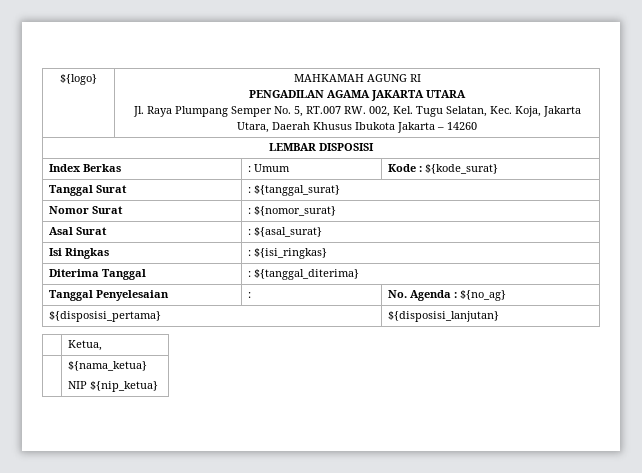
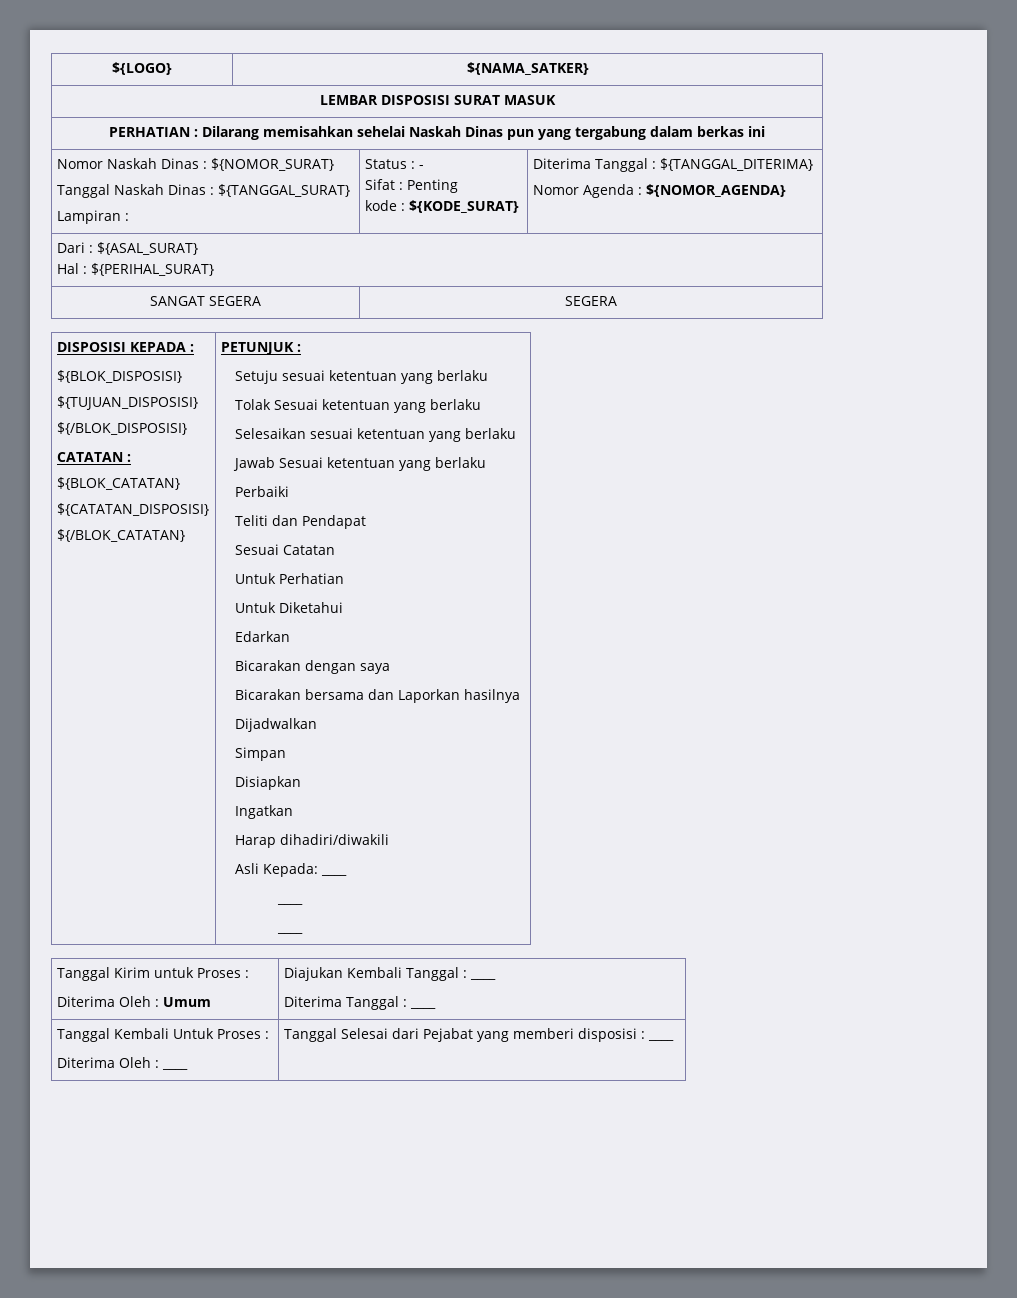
[60,74,97,85] [293,74,421,82] [249,90,466,101] [132,106,581,117] [237,122,477,133] [269,143,374,151] [49,164,122,172] [248,164,291,172] [388,164,499,174] [49,185,128,196] [248,185,341,196] [49,206,124,214] [248,206,337,216] [49,227,108,235] [248,227,323,237] [49,248,110,259] [248,248,328,259] [49,269,147,280] [248,269,360,280] [49,290,170,301] [248,292,252,298] [388,290,507,301] [49,311,162,322] [388,311,500,322] [68,340,103,351] [68,361,148,371] [68,381,159,392] ${logo} | MAHKAMAH AGUNG RI // PENGADILAN AGAMA JAKARTA UTARA // Jl. Raya Plumpang Semper No. 5, RT.007 RW. 002, Kel. Tugu Selatan, Kec. Koja, Jakarta Utara, Daerah Khusus Ibukota Jakarta – 14260 // LEMBAR DISPOSISI // Index Berkas | : Umum | Kode : ${kode_surat} // Tanggal Surat | : ${tanggal_surat} // Nomor Surat | : ${nomor_surat} // Asal Surat | : ${asal_surat} // Isi Ringkas | : ${isi_ringkas} // Diterima Tanggal | : ${tanggal_diterima} // Tanggal Penyelesaian | : | No. Agenda : ${no_ag} // ${disposisi_pertama} | ${disposisi_lanjutan} // | Ketua, // | ${nama_ketua} // NIP ${nip_ketua} -> [112,62,172,75] [466,62,589,75] [319,95,556,105] [109,126,765,140] [56,158,334,171] [56,184,350,198] [56,210,129,224] [364,159,424,169] [364,179,458,193] [364,200,519,213] [532,158,813,172] [532,184,786,198] [56,242,198,255] [56,263,214,276] [150,296,261,306] [565,296,617,306] [56,342,194,352] [56,370,182,383] [56,396,198,410] [56,422,187,435] [56,452,131,462] [56,477,180,490] [56,503,209,516] [56,529,185,542] [220,342,301,355] [235,370,489,384] [235,399,482,413] [235,428,517,442] [233,457,487,471] [235,486,290,497] [235,515,367,529] [235,544,336,555] [235,573,345,584] [235,602,344,613] [235,631,291,642] [235,660,391,674] [235,689,521,703] [235,718,318,732] [235,747,287,761] [235,776,302,790] [235,805,294,819] [235,834,390,848] [235,863,348,877] [276,903,303,905] [276,932,303,934] [56,967,249,981] [56,996,211,1007] [283,967,467,981] [469,978,496,980] [283,996,407,1010] [409,1007,436,1009] [56,1028,269,1042] [56,1057,159,1068] [161,1068,188,1070] [283,1028,645,1042] [647,1039,674,1041] ${LOGO} | ${NAMA_SATKER} // LEMBAR DISPOSISI SURAT MASUK // PERHATIAN : Dilarang memisahkan sehelai Naskah Dinas pun yang tergabung dalam berkas ini // Nomor Naskah Dinas : ${NOMOR_SURAT} // Tanggal Naskah Dinas : ${TANGGAL_SURAT} // Lampiran : | Status : - // Sifat : Penting // kode : ${KODE_SURAT} | Diterima Tanggal : ${TANGGAL_DITERIMA} // Nomor Agenda : ${NOMOR_AGENDA} // Dari : ${ASAL_SURAT} // Hal : ${PERIHAL_SURAT} // SANGAT SEGERA | SEGERA // DISPOSISI KEPADA : // ${BLOK_DISPOSISI} // ${TUJUAN_DISPOSISI} // ${/BLOK_DISPOSISI} // CATATAN : // ${BLOK_CATATAN} // ${CATATAN_DISPOSISI} // ${/BLOK_CATATAN} | PETUNJUK : // Setuju sesuai ketentuan yang berlaku // Tolak Sesuai ketentuan yang berlaku // Selesaikan sesuai ketentuan yang berlaku // Jawab Sesuai ketentuan yang berlaku // Perbaiki // Teliti dan Pendapat // Sesuai Catatan // Untuk Perhatian // Untuk Diketahui // Edarkan // Bicarakan dengan saya // Bicarakan bersama dan Laporkan hasilnya // Dijadwalkan // Simpan // Disiapkan // Ingatkan // Harap dihadiri/diwakili // Asli Kepada: ____ // ____ // ____ // Tanggal Kirim untuk Proses : // Diterima Oleh : Umum | Diajukan Kembali Tanggal : ____ // Diterima Tanggal : ____ // Tanggal Kembali Untuk Proses : // Diterima Oleh : ____ | Tanggal Selesai dari Pejabat yang memberi disposisi : ____

